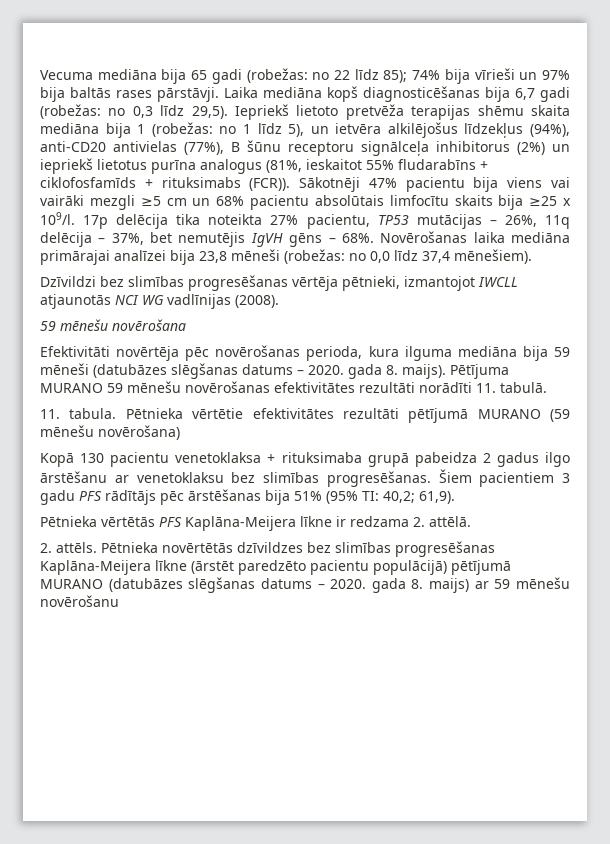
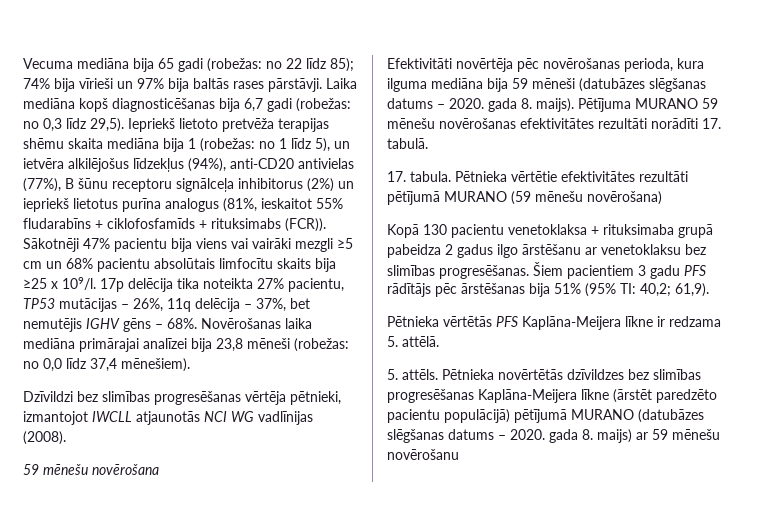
[250,233,283,247] IgVH -> [86,318,120,329] IGHV
[476,383,496,393] 11. -> [702,118,721,129] 17.
[40,409,60,419] 11. -> [387,171,406,182] 17.
[413,517,425,527] 2. -> [387,336,398,347] 5.
[40,543,52,553] 2. -> [387,369,398,380] 5.

